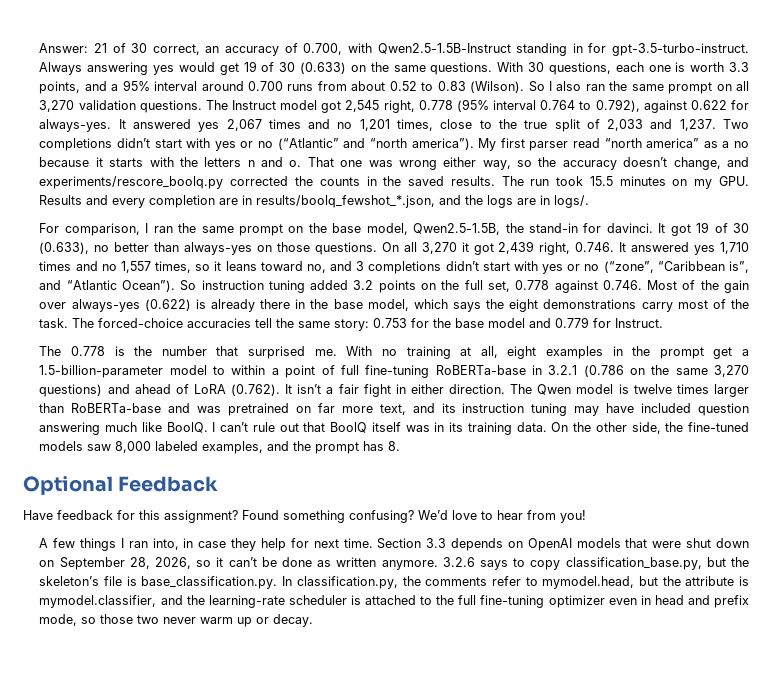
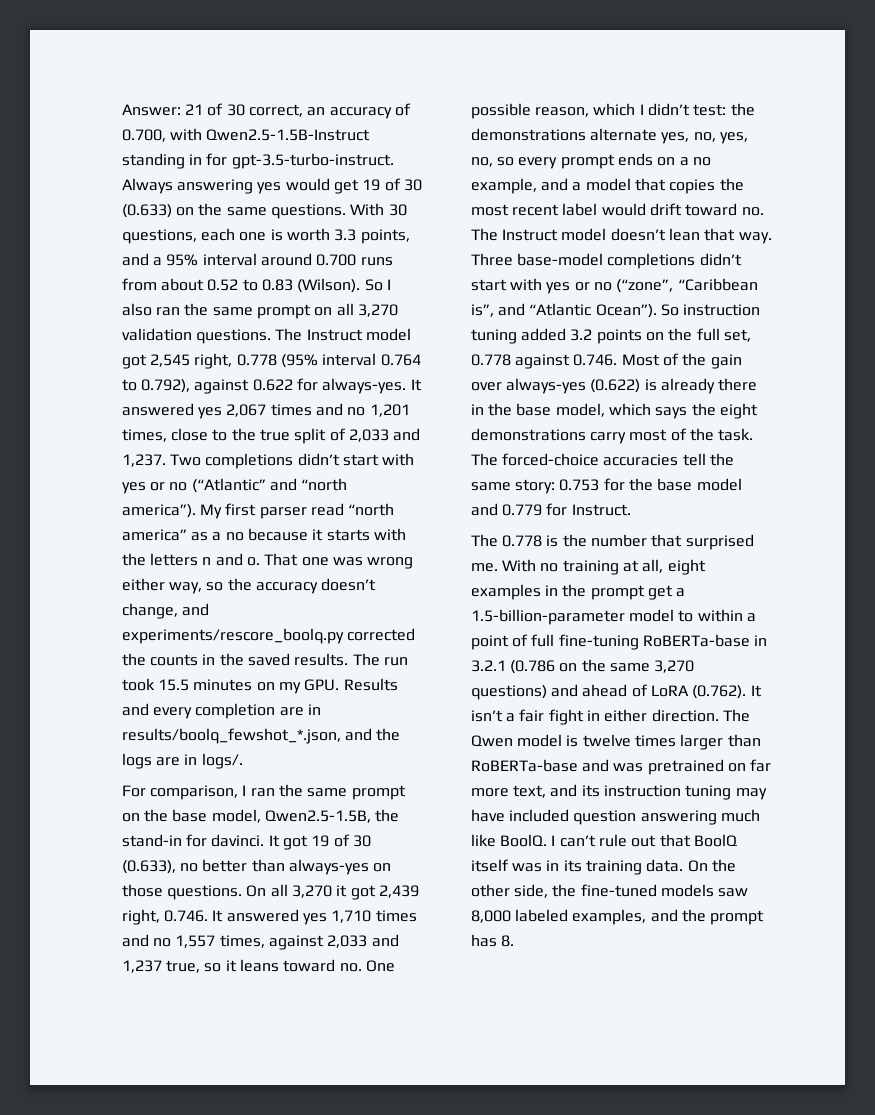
[195,261,365,273] so it leans toward no, and 3 -> [269,934,399,950] [121,959,396,973] [470,103,755,119] [470,128,749,144] [470,153,712,169] [470,178,744,194] [470,203,764,216] [470,228,772,244] [470,253,604,266] against 2,033 and 1,237 true, so it leans toward no. One possible reason, which I didn’t test: the demonstrations alternate yes, no, yes, no, so every prompt ends on a no example, and a model that copies the most recent label would drift toward no. The Instruct model doesn’t lean that way. Three base-model
[23,476,219,495] [23,510,586,523] [39,538,750,551] [39,557,750,570] [39,576,750,589] [39,595,750,608] [39,614,314,627] // Optional Feedback // Have feedback for this assignment? Found something confusing? We’d love to hear from you! // A few things I ran into, in case they help for next time. Section 3.3 depends on OpenAI models that were shut down on September 28, 2026, so it can’t be done as written anymore. 3.2.6 says to copy classification_base.py, but the skeleton’s file is base_classification.py. In classification.py, the comments refer to mymodel.head, but the attribute is mymodel.classifier, and the learning-rate scheduler is attached to the full fine-tuning optimizer even in head and prefix mode, so those two never warm up or decay. -> (515, 941) none

